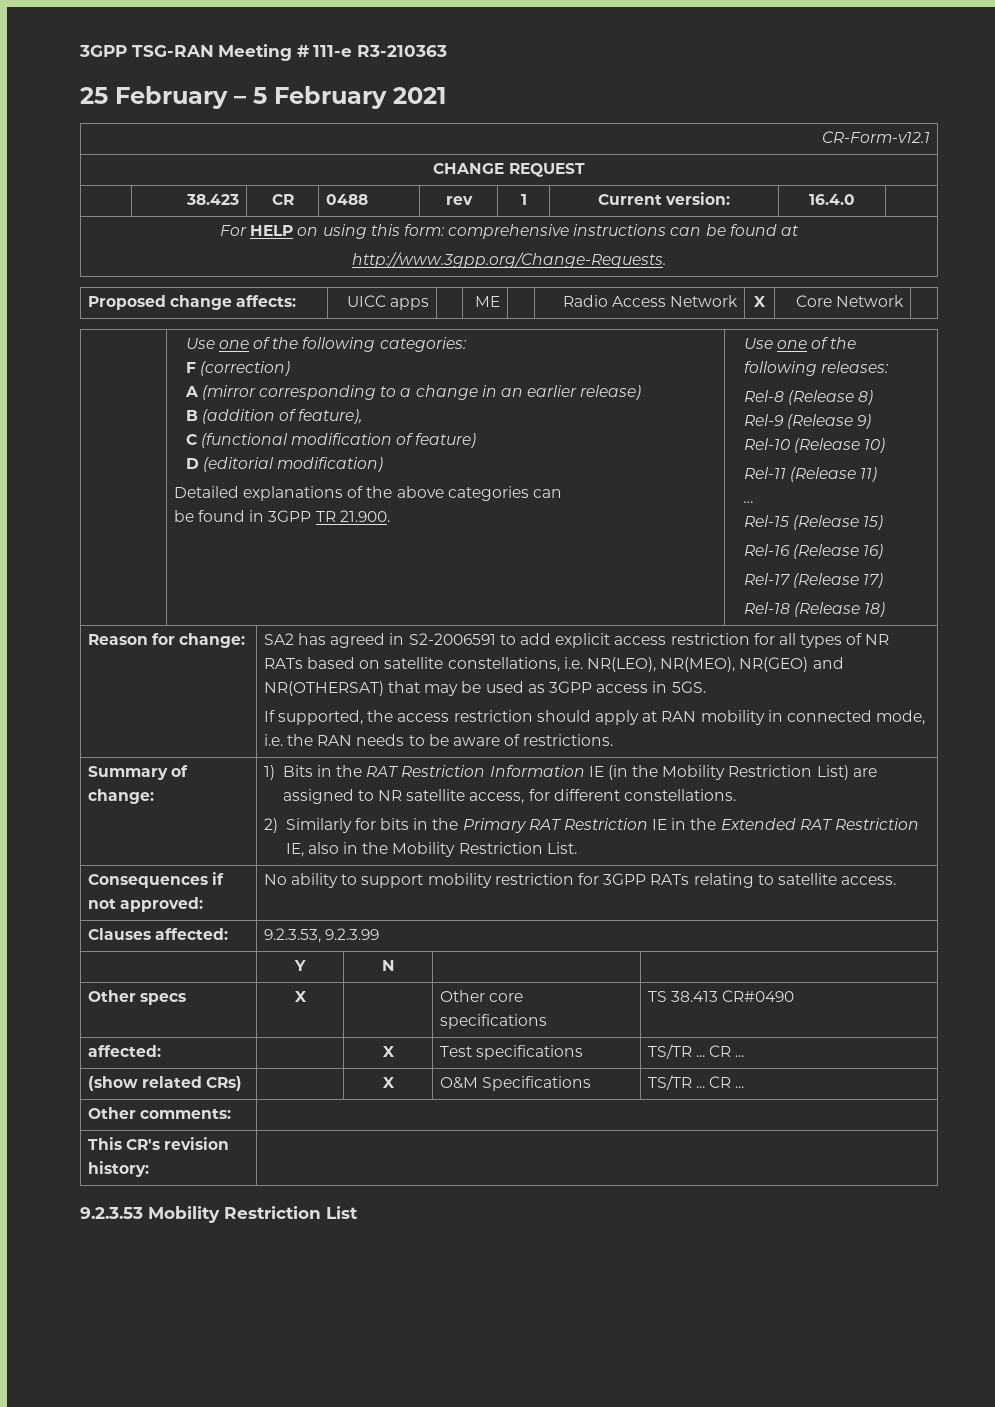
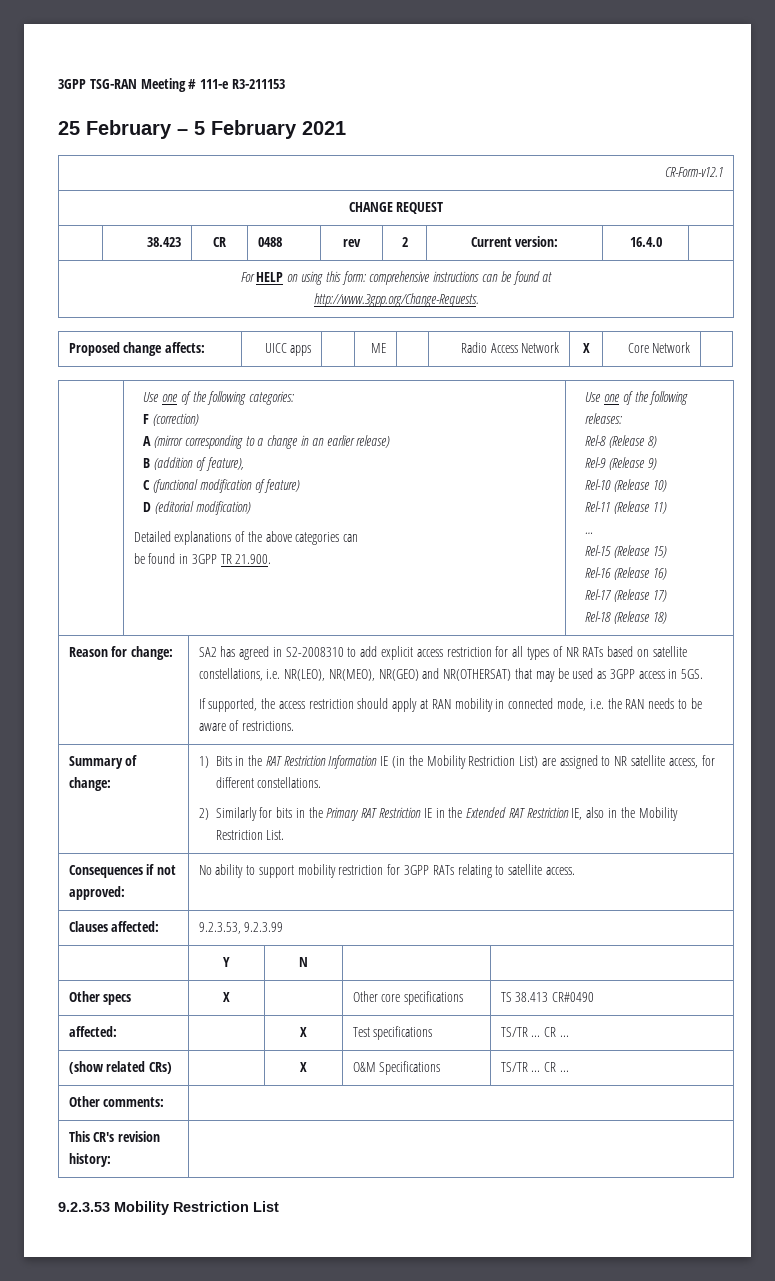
[356,45,447,57] R3-210363 -> [231,79,285,89] R3-211153
[520,194,527,205] 1 -> [401,237,408,247] 2
[408,633,496,645] S2-2006591 -> [285,647,344,657] S2-2008310

